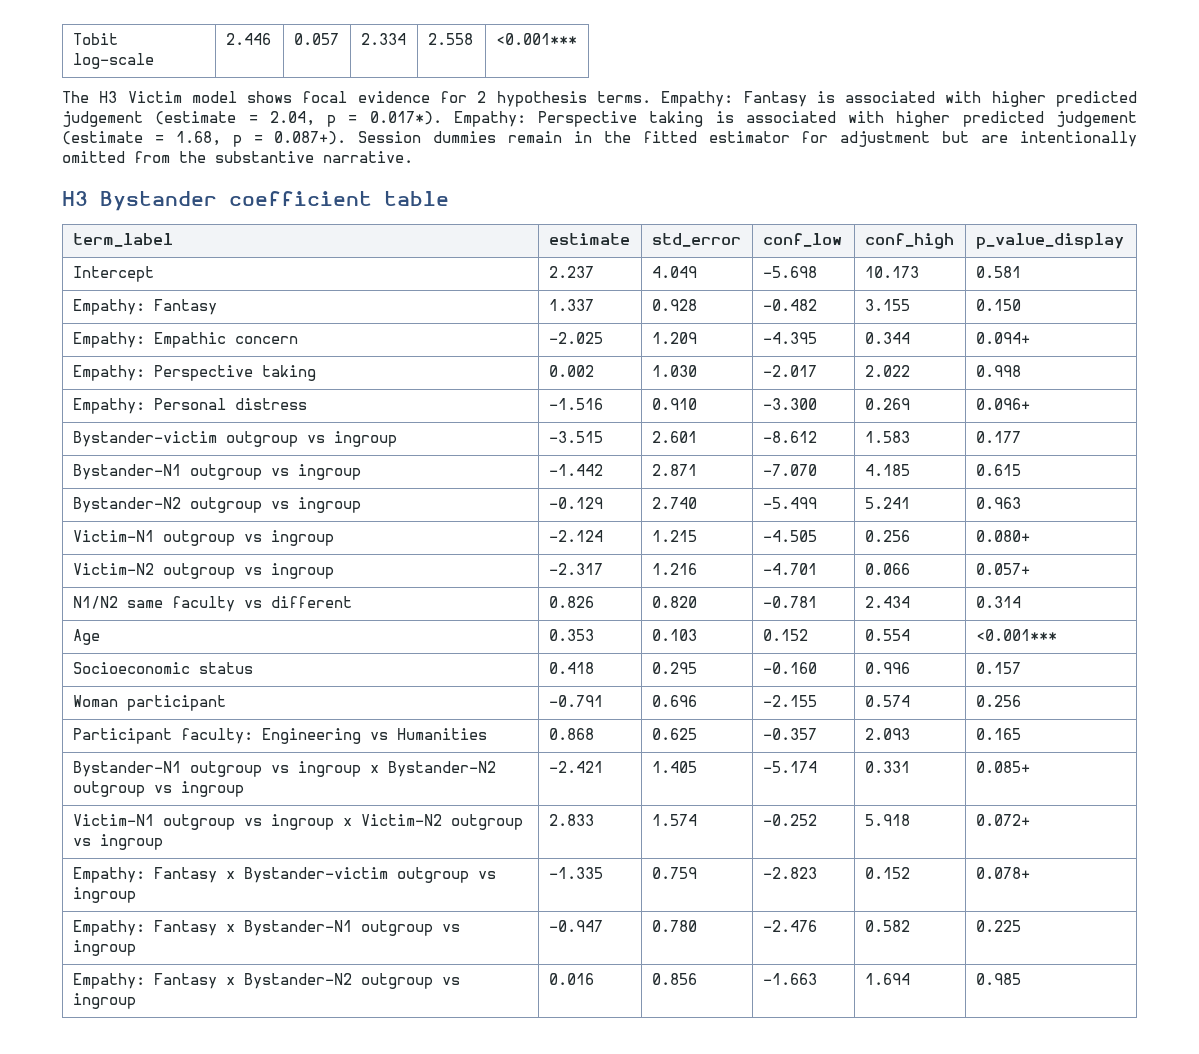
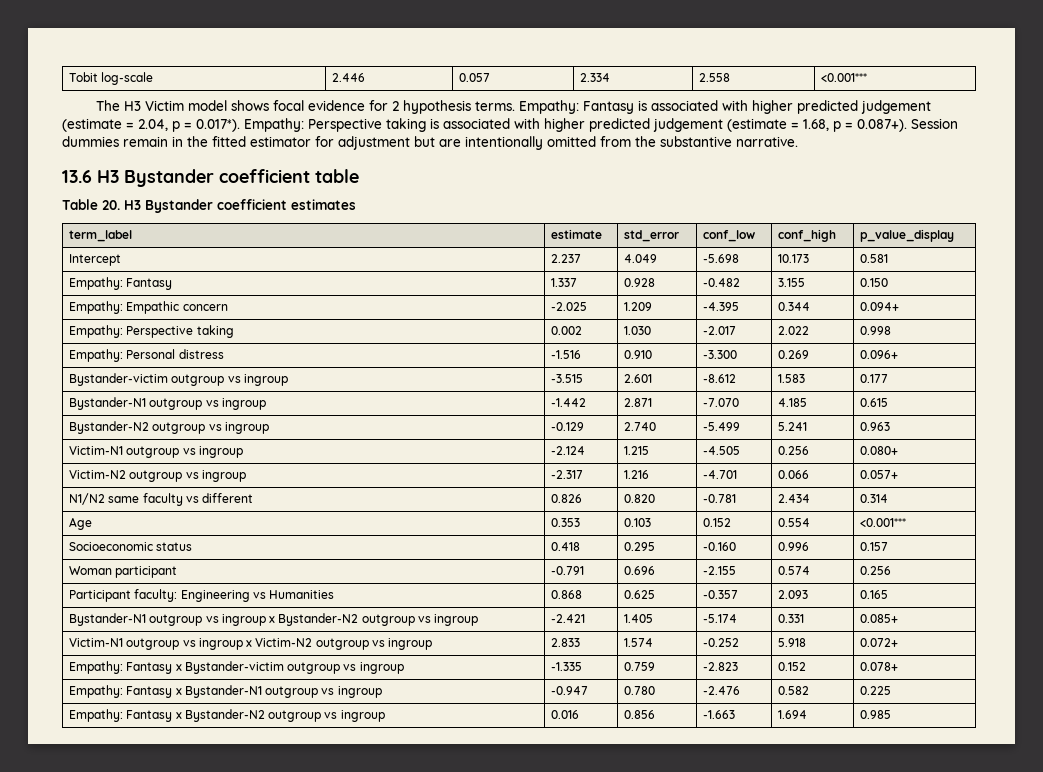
(413, 157) none -> [62,170,92,183] 13.6
(449, 198) none -> [62,199,356,213] // Table 20. H3 Bystander coefficient estimates

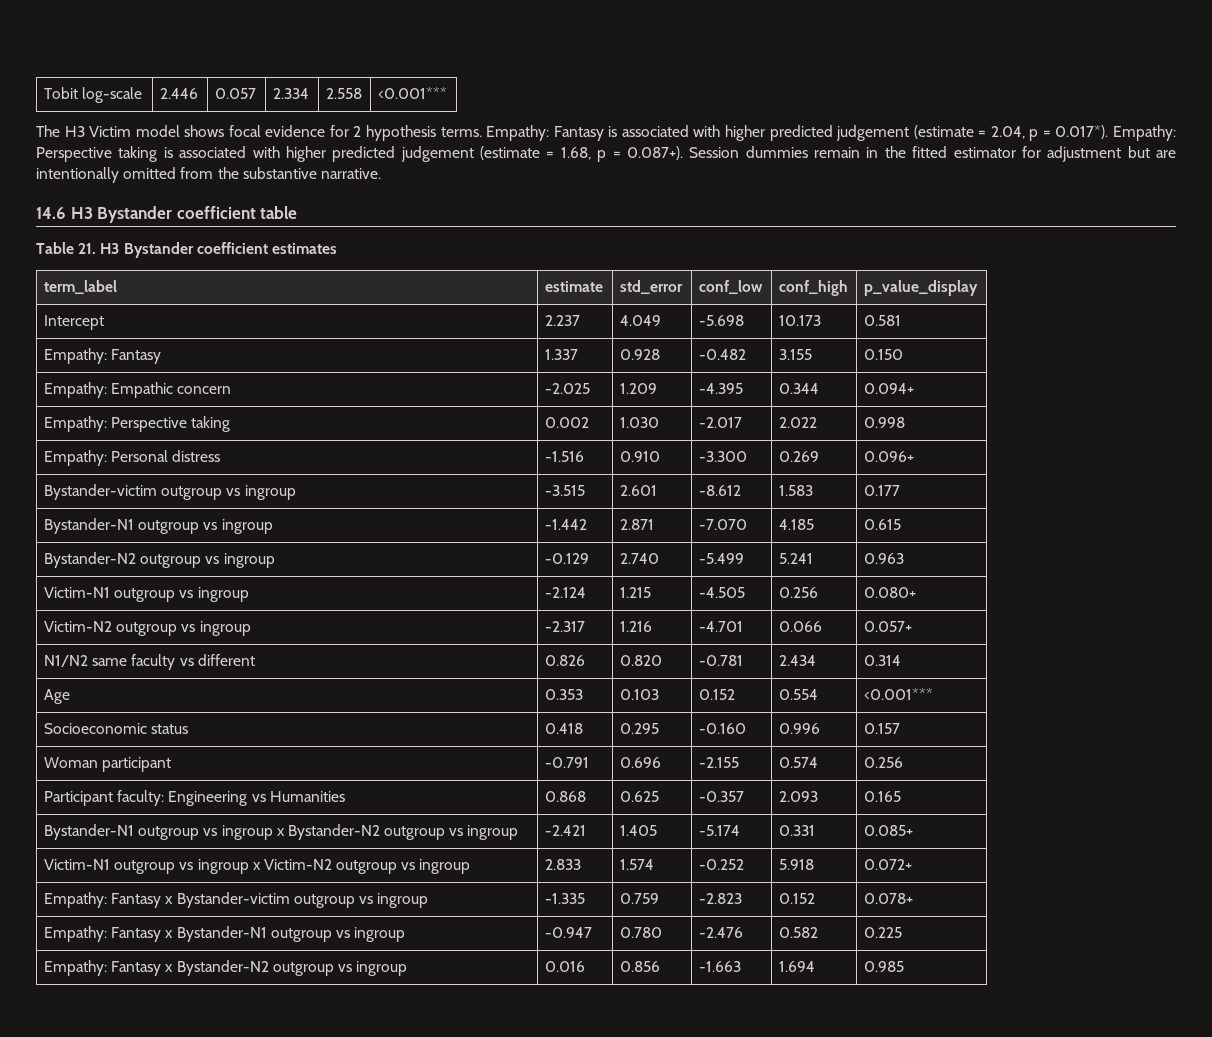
[62,170,92,183] 13.6 -> [36,207,66,219] 14.6
[102,200,120,210] 20. -> [78,243,97,254] 21.

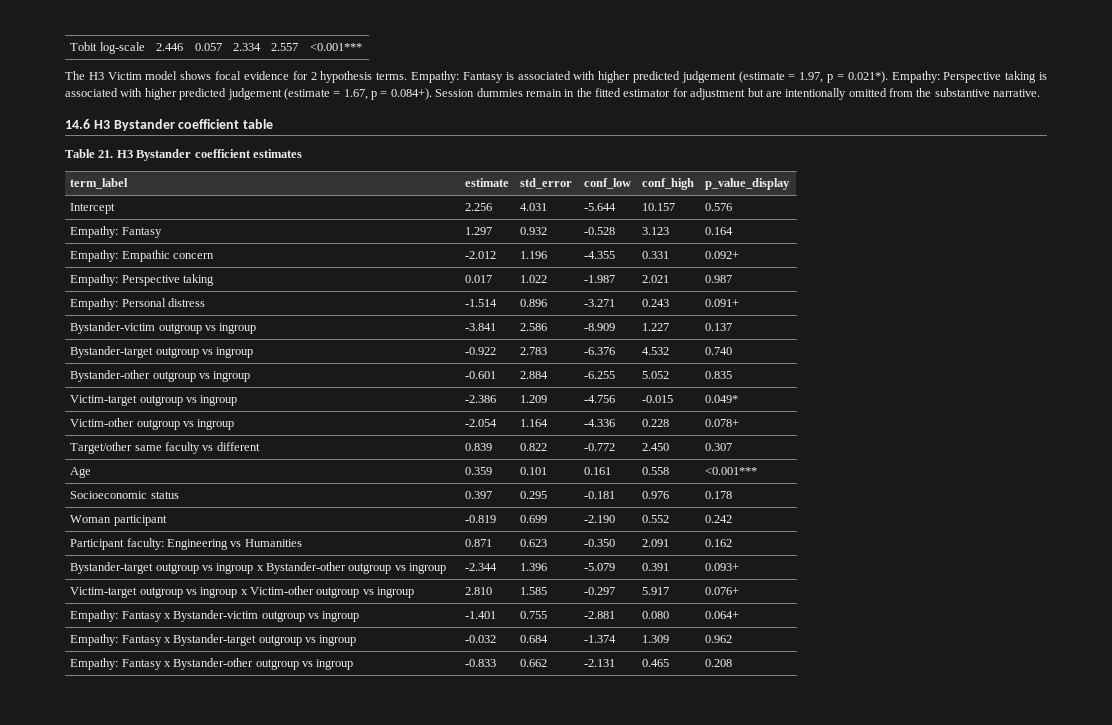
[325,88,362,99] 2.558 -> [271,43,299,51] 2.557
[990,125,1109,141] 2.04, p = 0.017*). -> [799,71,888,83] 1.97, p = 0.021*).
[560,146,683,162] 1.68, p = 0.087+). -> [343,88,432,100] 1.67, p = 0.084+).
[544,315,580,326] [619,315,661,326] [698,315,744,326] [778,315,821,326] [863,315,901,326] [43,348,162,364] [544,349,578,360] [619,349,660,360] [698,349,746,360] [778,349,812,360] [863,349,903,360] [43,382,232,398] [544,383,590,394] [619,383,657,394] [698,383,743,394] [778,383,819,394] [863,383,914,394] [43,416,231,432] [544,417,589,428] [619,417,659,428] [698,417,742,428] [778,417,817,428] [863,417,905,428] [43,450,221,466] [544,451,584,462] [619,451,660,462] [698,451,747,462] [778,451,819,462] [863,451,914,462] [43,484,296,500] [544,485,585,496] [619,485,657,496] [698,485,741,496] [778,485,813,496] [863,485,900,496] [43,518,273,534] [544,519,587,530] [619,519,654,530] [698,519,747,530] [778,519,814,530] [863,519,901,530] [43,552,275,568] [544,553,589,564] [619,553,659,564] [698,553,744,564] [778,553,813,564] [863,553,904,564] [43,587,249,602] [544,587,586,598] [619,587,651,598] [698,587,745,598] [778,587,818,598] [863,587,916,598] [43,621,251,636] [544,621,585,632] [619,621,652,632] [698,621,743,632] [778,621,822,632] [863,621,912,632] [43,654,255,670] [544,655,585,666] [619,655,662,666] [698,655,743,666] [778,655,816,666] [863,655,901,666] [43,689,70,704] [544,689,583,700] [619,689,659,700] [698,689,735,700] [778,689,818,700] 2.237 | 4.049 | -5.698 | 10.173 | 0.581 // Empathy: Fantasy | 1.337 | 0.928 | -0.482 | 3.155 | 0.150 // Empathy: Empathic concern | -2.025 | 1.209 | -4.395 | 0.344 | 0.094+ // Empathy: Perspective taking | 0.002 | 1.030 | -2.017 | 2.022 | 0.998 // Empathy: Personal distress | -1.516 | 0.910 | -3.300 | 0.269 | 0.096+ // Bystander-victim outgroup vs ingroup | -3.515 | 2.601 | -8.612 | 1.583 | 0.177 // Bystander-N1 outgroup vs ingroup | -1.442 | 2.871 | -7.070 | 4.185 | 0.615 // Bystander-N2 outgroup vs ingroup | -0.129 | 2.740 | -5.499 | 5.241 | 0.963 // Victim-N1 outgroup vs ingroup | -2.124 | 1.215 | -4.505 | 0.256 | 0.080+ // Victim-N2 outgroup vs ingroup | -2.317 | 1.216 | -4.701 | 0.066 | 0.057+ // N1/N2 same faculty vs different | 0.826 | 0.820 | -0.781 | 2.434 | 0.314 // Age | 0.353 | 0.103 | 0.152 | 0.554 -> [465,203,493,211] [520,203,548,211] [584,203,617,211] [642,203,676,211] [705,203,733,211] [70,226,162,238] [465,227,493,235] [520,227,548,235] [584,227,616,235] [642,227,670,235] [705,227,734,235] [70,250,214,262] [465,251,497,259] [520,251,548,259] [584,251,616,259] [642,251,670,259] [705,251,740,259] [70,274,214,286] [465,275,493,283] [520,275,548,283] [584,275,616,283] [642,275,670,283] [705,275,733,283] [70,298,205,310] [465,299,498,307] [520,299,548,307] [584,299,616,307] [642,299,670,307] [705,299,740,307] [70,322,257,334] [465,323,497,331] [520,323,548,331] [584,323,616,331] [642,323,670,331] [705,323,733,331] [70,346,254,358] [465,347,497,355] [520,347,548,355] [584,347,616,355] [642,347,670,355] [705,347,733,355] [70,370,251,382] [465,371,497,379] [520,371,549,379] [584,371,616,379] [642,371,670,379] [705,371,733,379] [70,395,238,406] [465,395,497,403] [520,395,548,403] [584,395,616,403] [642,395,674,403] [705,395,739,403] [70,418,235,430] [465,419,498,427] [520,419,549,427] [584,419,616,427] [642,419,670,427] [705,419,740,427] [70,442,260,454] [465,443,493,451] [520,443,548,451] [584,443,616,451] [642,443,670,451] [705,443,733,451] [70,467,92,478] [465,467,493,475] [520,467,548,475] [584,467,612,475] [642,467,670,475] 2.256 | 4.031 | -5.644 | 10.157 | 0.576 // Empathy: Fantasy | 1.297 | 0.932 | -0.528 | 3.123 | 0.164 // Empathy: Empathic concern | -2.012 | 1.196 | -4.355 | 0.331 | 0.092+ // Empathy: Perspective taking | 0.017 | 1.022 | -1.987 | 2.021 | 0.987 // Empathy: Personal distress | -1.514 | 0.896 | -3.271 | 0.243 | 0.091+ // Bystander-victim outgroup vs ingroup | -3.841 | 2.586 | -8.909 | 1.227 | 0.137 // Bystander-target outgroup vs ingroup | -0.922 | 2.783 | -6.376 | 4.532 | 0.740 // Bystander-other outgroup vs ingroup | -0.601 | 2.884 | -6.255 | 5.052 | 0.835 // Victim-target outgroup vs ingroup | -2.386 | 1.209 | -4.756 | -0.015 | 0.049* // Victim-other outgroup vs ingroup | -2.054 | 1.164 | -4.336 | 0.228 | 0.078+ // Target/other same faculty vs different | 0.839 | 0.822 | -0.772 | 2.450 | 0.307 // Age | 0.359 | 0.101 | 0.161 | 0.558
[544,723,583,734] 0.418 -> [465,491,493,499] 0.397
[698,723,746,734] [778,723,820,734] [863,723,900,734] -0.160 | 0.996 | 0.157 -> [584,491,616,499] [642,491,670,499] [705,491,733,499] -0.181 | 0.976 | 0.178
[544,757,589,768] [619,757,661,768] [698,757,739,768] [778,757,818,768] [863,757,903,768] -0.791 | 0.696 | -2.155 | 0.574 | 0.256 -> [465,515,497,523] [520,515,548,523] [584,515,616,523] [642,515,670,523] [705,515,733,523] -0.819 | 0.699 | -2.190 | 0.552 | 0.242
[544,791,586,802] [619,791,659,802] [698,791,744,802] [778,791,818,802] [863,791,901,802] [43,824,519,840] [544,825,586,836] [619,825,657,836] [698,825,740,836] [778,825,815,836] [863,825,913,836] [43,859,471,874] [544,859,581,870] [619,859,654,870] [698,859,744,870] [778,859,814,870] [863,859,912,870] 0.868 | 0.625 | -0.357 | 2.093 | 0.165 // Bystander-N1 outgroup vs ingroup x Bystander-N2 outgroup vs ingroup | -2.421 | 1.405 | -5.174 | 0.331 | 0.085+ // Victim-N1 outgroup vs ingroup x Victim-N2 outgroup vs ingroup | 2.833 | 1.574 | -0.252 | 5.918 | 0.072+ -> [465,539,493,547] [520,539,548,547] [584,539,616,547] [642,539,670,547] [705,539,733,547] [70,562,447,574] [465,563,498,571] [520,563,548,571] [584,563,616,571] [642,563,670,571] [705,563,740,571] [70,586,415,598] [465,587,493,595] [520,587,548,595] [584,587,616,595] [642,587,670,595] [705,587,740,595] 0.871 | 0.623 | -0.350 | 2.091 | 0.162 // Bystander-target outgroup vs ingroup x Bystander-other outgroup vs ingroup | -2.344 | 1.396 | -5.079 | 0.391 | 0.093+ // Victim-target outgroup vs ingroup x Victim-other outgroup vs ingroup | 2.810 | 1.585 | -0.297 | 5.917 | 0.076+
[544,893,585,904] [619,893,659,904] [698,893,742,904] [778,893,815,904] [863,893,913,904] [43,926,406,942] [544,927,592,938] [619,927,662,938] [698,927,743,938] [778,927,818,938] [863,927,902,938] [43,960,408,976] [544,961,585,972] [619,961,660,972] [698,961,741,972] [778,961,815,972] [863,961,904,972] -1.335 | 0.759 | -2.823 | 0.152 | 0.078+ // Empathy: Fantasy x Bystander-N1 outgroup vs ingroup | -0.947 | 0.780 | -2.476 | 0.582 | 0.225 // Empathy: Fantasy x Bystander-N2 outgroup vs ingroup | 0.016 | 0.856 | -1.663 | 1.694 | 0.985 -> [465,611,497,619] [520,611,548,619] [584,611,616,619] [642,611,670,619] [705,611,740,619] [70,634,357,646] [465,635,497,643] [520,635,549,643] [584,635,617,643] [642,635,670,643] [705,635,733,643] [70,658,354,670] [465,659,497,667] [520,659,548,667] [584,659,616,667] [642,659,670,667] [705,659,733,667] -1.401 | 0.755 | -2.881 | 0.080 | 0.064+ // Empathy: Fantasy x Bystander-target outgroup vs ingroup | -0.032 | 0.684 | -1.374 | 1.309 | 0.962 // Empathy: Fantasy x Bystander-other outgroup vs ingroup | -0.833 | 0.662 | -2.131 | 0.465 | 0.208

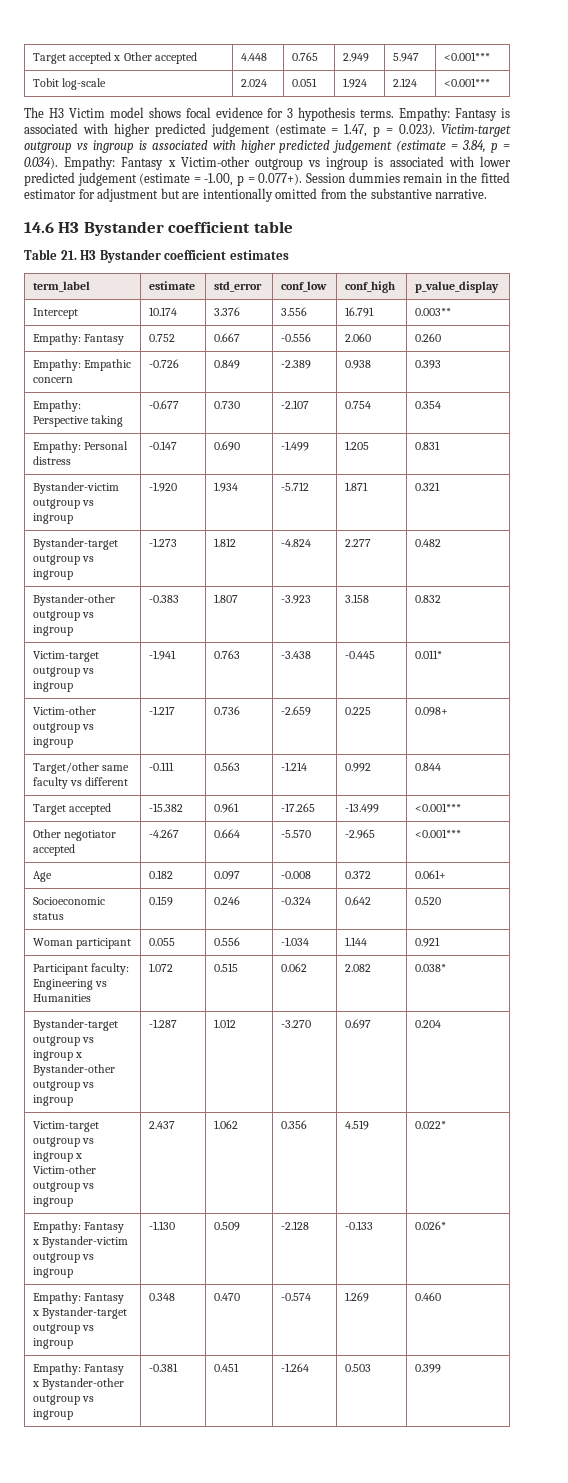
[70,42,145,54] [156,43,184,51] [195,43,223,51] [233,43,262,51] [271,43,299,51] Tobit log-scale | 2.446 | 0.057 | 2.334 | 2.557 -> [33,52,197,64] [241,53,268,61] [292,52,319,61] [343,53,370,62] [393,53,420,62] [444,52,491,61] [33,78,107,90] [241,79,268,87] [292,78,318,87] [343,78,368,88] [393,78,418,87] Target accepted x Other accepted | 4.448 | 0.765 | 2.949 | 5.947 | <0.001*** // Tobit log-scale | 2.024 | 0.051 | 1.924 | 2.124
[310,72,317,80] 2 -> [287,108,294,118] 3
[799,71,1047,83] [65,88,432,100] 1.97, p = 0.021*). Empathy: Perspective taking is associated with higher predicted judgement (estimate = 1.67, p = 0.084+). -> [344,124,512,137] [24,140,510,153] [24,156,512,170] [24,172,303,186] 1.47, p = 0.023). Victim-target outgroup vs ingroup is associated with higher predicted judgement (estimate = 3.84, p = 0.034). Empathy: Fantasy x Victim-other outgroup vs ingroup is associated with lower predicted judgement (estimate = -1.00, p = 0.077+).
[465,203,493,211] [520,203,548,211] [584,203,617,211] [642,203,676,211] [705,203,733,211] [70,226,162,238] [465,227,493,235] [520,227,548,235] [584,227,616,235] [642,227,670,235] [705,227,734,235] [70,250,214,262] [465,251,497,259] [520,251,548,259] [584,251,616,259] [642,251,670,259] [705,251,740,259] [70,274,214,286] [465,275,493,283] [520,275,548,283] [584,275,616,283] [642,275,670,283] [705,275,733,283] [70,298,205,310] [465,299,498,307] [520,299,548,307] [584,299,616,307] [642,299,670,307] [705,299,740,307] [70,322,257,334] [465,323,497,331] [520,323,548,331] [584,323,616,331] [642,323,670,331] [705,323,733,331] [70,346,254,358] [465,347,497,355] [520,347,548,355] [584,347,616,355] [642,347,670,355] [705,347,733,355] [70,370,251,382] [465,371,497,379] [520,371,549,379] [584,371,616,379] [642,371,670,379] [705,371,733,379] 2.256 | 4.031 | -5.644 | 10.157 | 0.576 // Empathy: Fantasy | 1.297 | 0.932 | -0.528 | 3.123 | 0.164 // Empathy: Empathic concern | -2.012 | 1.196 | -4.355 | 0.331 | 0.092+ // Empathy: Perspective taking | 0.017 | 1.022 | -1.987 | 2.021 | 0.987 // Empathy: Personal distress | -1.514 | 0.896 | -3.271 | 0.243 | 0.091+ // Bystander-victim outgroup vs ingroup | -3.841 | 2.586 | -8.909 | 1.227 | 0.137 // Bystander-target outgroup vs ingroup | -0.922 | 2.783 | -6.376 | 4.532 | 0.740 // Bystander-other outgroup vs ingroup | -0.601 | 2.884 | -6.255 | 5.052 | 0.835 -> [149,307,178,316] [214,307,241,316] [281,307,308,316] [345,307,375,317] [415,308,452,316] [33,333,125,345] [149,334,176,342] [214,333,241,342] [281,333,312,342] [345,333,372,342] [415,333,442,342] [33,359,132,371] [33,377,74,383] [149,359,180,368] [214,360,241,369] [281,360,312,369] [345,360,372,369] [415,360,442,369] [33,400,82,412] [33,415,124,427] [149,400,180,409] [214,401,241,409] [281,400,310,409] [345,401,372,409] [415,401,442,409] [33,441,129,453] [33,456,72,465] [149,441,178,450] [214,441,241,451] [281,441,310,451] [345,441,370,450] [415,441,441,450] [33,482,120,494] [33,499,95,509] [33,513,74,524] [149,482,178,492] [214,482,239,492] [281,482,310,491] [345,482,369,491] [415,482,441,491] [33,538,119,550] [33,555,95,565] [33,569,74,580] [149,538,178,547] [214,538,237,547] [281,539,312,547] [345,539,372,547] [415,539,442,547] [33,594,116,606] [33,611,95,621] [33,625,74,636] [149,595,180,603] [214,594,239,603] [281,595,312,604] [345,594,370,603] [415,595,442,603] 10.174 | 3.376 | 3.556 | 16.791 | 0.003** // Empathy: Fantasy | 0.752 | 0.667 | -0.556 | 2.060 | 0.260 // Empathy: Empathic concern | -0.726 | 0.849 | -2.389 | 0.938 | 0.393 // Empathy: Perspective taking | -0.677 | 0.730 | -2.107 | 0.754 | 0.354 // Empathy: Personal distress | -0.147 | 0.690 | -1.499 | 1.205 | 0.831 // Bystander-victim outgroup vs ingroup | -1.920 | 1.934 | -5.712 | 1.871 | 0.321 // Bystander-target outgroup vs ingroup | -1.273 | 1.812 | -4.824 | 2.277 | 0.482 // Bystander-other outgroup vs ingroup | -0.383 | 1.807 | -3.923 | 3.158 | 0.832
[465,395,497,403] [520,395,548,403] [584,395,616,403] [642,395,674,403] [705,395,739,403] [70,418,235,430] [465,419,498,427] [520,419,549,427] [584,419,616,427] [642,419,670,427] [705,419,740,427] -2.386 | 1.209 | -4.756 | -0.015 | 0.049* // Victim-other outgroup vs ingroup | -2.054 | 1.164 | -4.336 | 0.228 | 0.078+ -> [149,650,177,660] [214,650,241,659] [281,651,312,659] [345,651,376,659] [415,650,443,659] [33,706,97,715] [33,723,95,733] [33,737,74,748] [149,706,176,715] [214,706,241,715] [281,706,312,716] [345,707,372,715] [415,707,449,716] -1.941 | 0.763 | -3.438 | -0.445 | 0.011* // Victim-other outgroup vs ingroup | -1.217 | 0.736 | -2.659 | 0.225 | 0.098+
[465,443,493,451] [520,443,548,451] [584,443,616,451] [642,443,670,451] [705,443,733,451] [70,467,92,478] [465,467,493,475] [520,467,548,475] [584,467,612,475] [642,467,670,475] [705,467,758,475] [70,491,179,499] [465,491,493,499] [520,491,548,499] [584,491,616,499] [642,491,670,499] [705,491,733,499] [70,515,167,526] [465,515,497,523] [520,515,548,523] [584,515,616,523] [642,515,670,523] [705,515,733,523] 0.839 | 0.822 | -0.772 | 2.450 | 0.307 // Age | 0.359 | 0.101 | 0.161 | 0.558 | <0.001*** // Socioeconomic status | 0.397 | 0.295 | -0.181 | 0.976 | 0.178 // Woman participant | -0.819 | 0.699 | -2.190 | 0.552 | 0.242 -> [149,762,175,771] [214,762,241,771] [281,762,308,771] [345,763,372,772] [415,763,442,771] [33,803,112,815] [149,803,184,812] [214,803,240,813] [281,803,316,812] [345,803,380,813] [415,803,462,812] [33,829,117,841] [33,844,76,856] [149,829,180,838] [214,829,241,838] [281,830,312,838] [345,829,376,839] [415,829,462,838] [33,871,53,882] [149,870,174,879] [214,871,241,880] [281,871,312,879] [345,871,372,879] [415,870,447,879] [33,897,106,905] [33,913,65,920] [149,896,174,906] [214,896,241,905] [281,897,312,905] [345,896,372,905] [415,897,442,905] [33,938,132,949] [149,938,176,946] [214,937,241,946] [281,937,310,946] [345,937,368,946] [415,937,441,947] -0.111 | 0.563 | -1.214 | 0.992 | 0.844 // Target accepted | -15.382 | 0.961 | -17.265 | -13.499 | <0.001*** // Other negotiator accepted | -4.267 | 0.664 | -5.570 | -2.965 | <0.001*** // Age | 0.182 | 0.097 | -0.008 | 0.372 | 0.061+ // Socioeconomic status | 0.159 | 0.246 | -0.324 | 0.642 | 0.520 // Woman participant | 0.055 | 0.556 | -1.034 | 1.144 | 0.921
[465,539,493,547] [520,539,548,547] [584,539,616,547] [642,539,670,547] [705,539,733,547] 0.871 | 0.623 | -0.350 | 2.091 | 0.162 -> [149,963,174,972] [214,963,239,972] [281,963,308,972] [345,964,372,972] [415,964,447,972] 1.072 | 0.515 | 0.062 | 2.082 | 0.038*
[465,563,498,571] [520,563,548,571] [584,563,616,571] [642,563,670,571] [705,563,740,571] -2.344 | 1.396 | -5.079 | 0.391 | 0.093+ -> [149,1019,178,1028] [214,1019,237,1028] [281,1020,312,1028] [345,1019,372,1029] [415,1020,442,1028] -1.287 | 1.012 | -3.270 | 0.697 | 0.204
[465,587,493,595] [520,587,548,595] [584,587,616,595] [642,587,670,595] [705,587,740,595] 2.810 | 1.585 | -0.297 | 5.917 | 0.076+ -> [149,1121,176,1129] [214,1120,239,1129] [281,1120,308,1129] [345,1120,370,1130] [415,1121,447,1129] 2.437 | 1.062 | 0.356 | 4.519 | 0.022*
[465,611,497,619] [520,611,548,619] [584,611,616,619] [642,611,670,619] [705,611,740,619] -1.401 | 0.755 | -2.881 | 0.080 | 0.064+ -> [149,1221,176,1230] [214,1222,241,1231] [281,1221,310,1230] [345,1221,374,1230] [415,1221,447,1230] -1.130 | 0.509 | -2.128 | -0.133 | 0.026*
[465,635,497,643] [520,635,549,643] [584,635,617,643] [642,635,670,643] [705,635,733,643] -0.032 | 0.684 | -1.374 | 1.309 | 0.962 -> [149,1293,176,1301] [214,1293,241,1301] [281,1293,312,1301] [345,1292,370,1302] [415,1292,442,1301] 0.348 | 0.470 | -0.574 | 1.269 | 0.460
[465,659,497,667] [520,659,548,667] [584,659,616,667] [642,659,670,667] [705,659,733,667] -0.833 | 0.662 | -2.131 | 0.465 | 0.208 -> [149,1363,179,1372] [214,1363,240,1372] [281,1363,310,1372] [345,1364,372,1372] [415,1364,442,1373] -0.381 | 0.451 | -1.264 | 0.503 | 0.399

